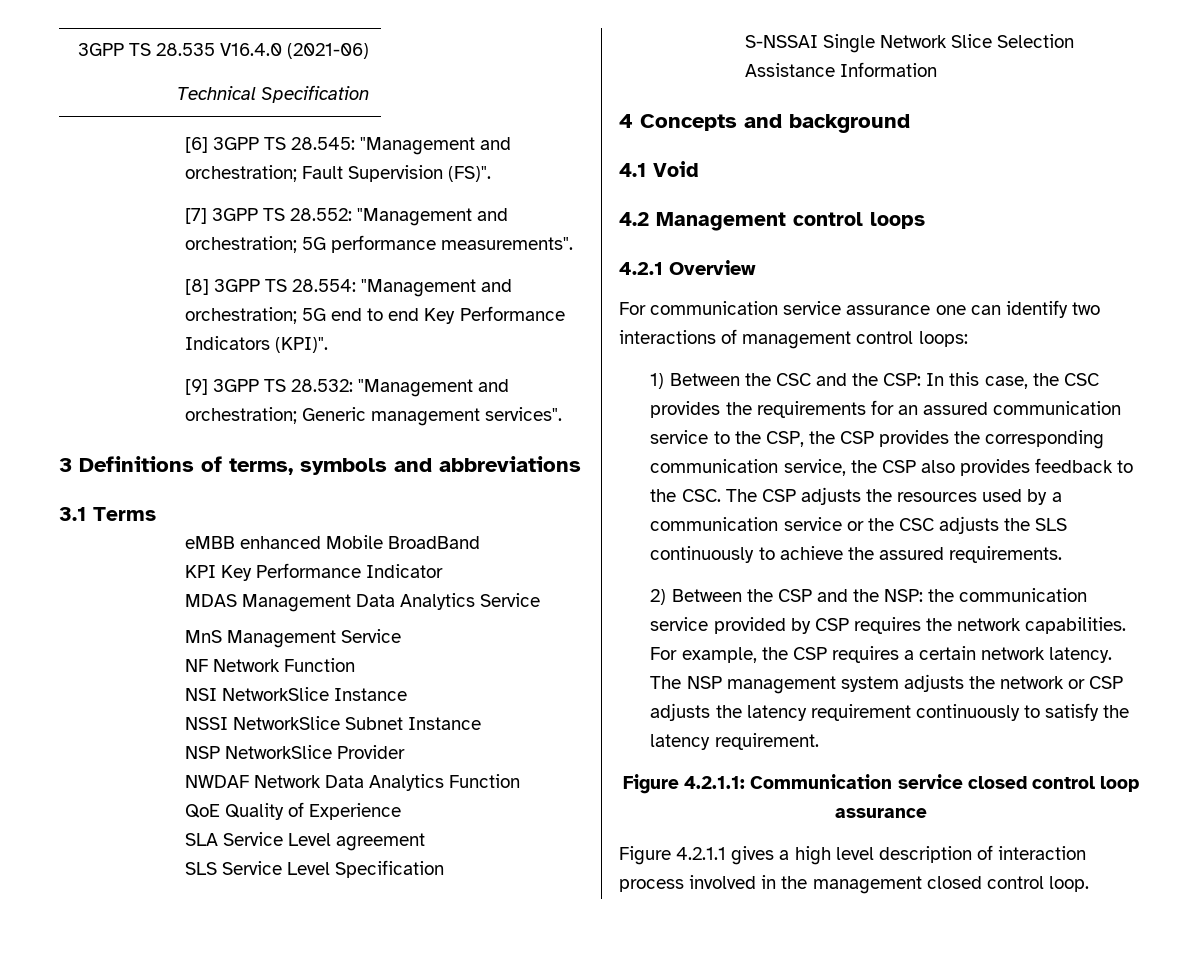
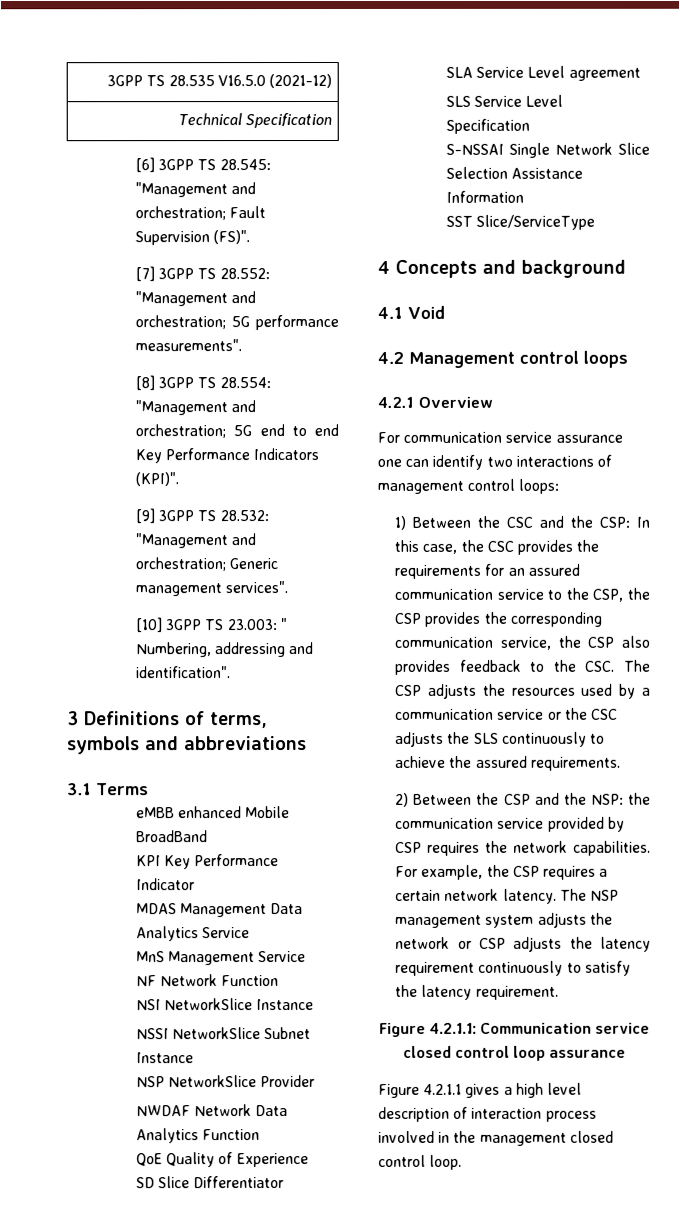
[220,43,370,59] V16.4.0 (2021-06) -> [217,74,333,89] V16.5.0 (2021-12)
(563, 414) none -> [136,617,288,633] [136,642,315,658] [136,666,232,679] // [10] 3GPP TS 23.003: " Numbering, addressing and identification".
(402, 811) none -> [136,1176,285,1189] // SD Slice Differentiator
(937, 69) none -> [446,214,596,230] // SST Slice/ServiceType

